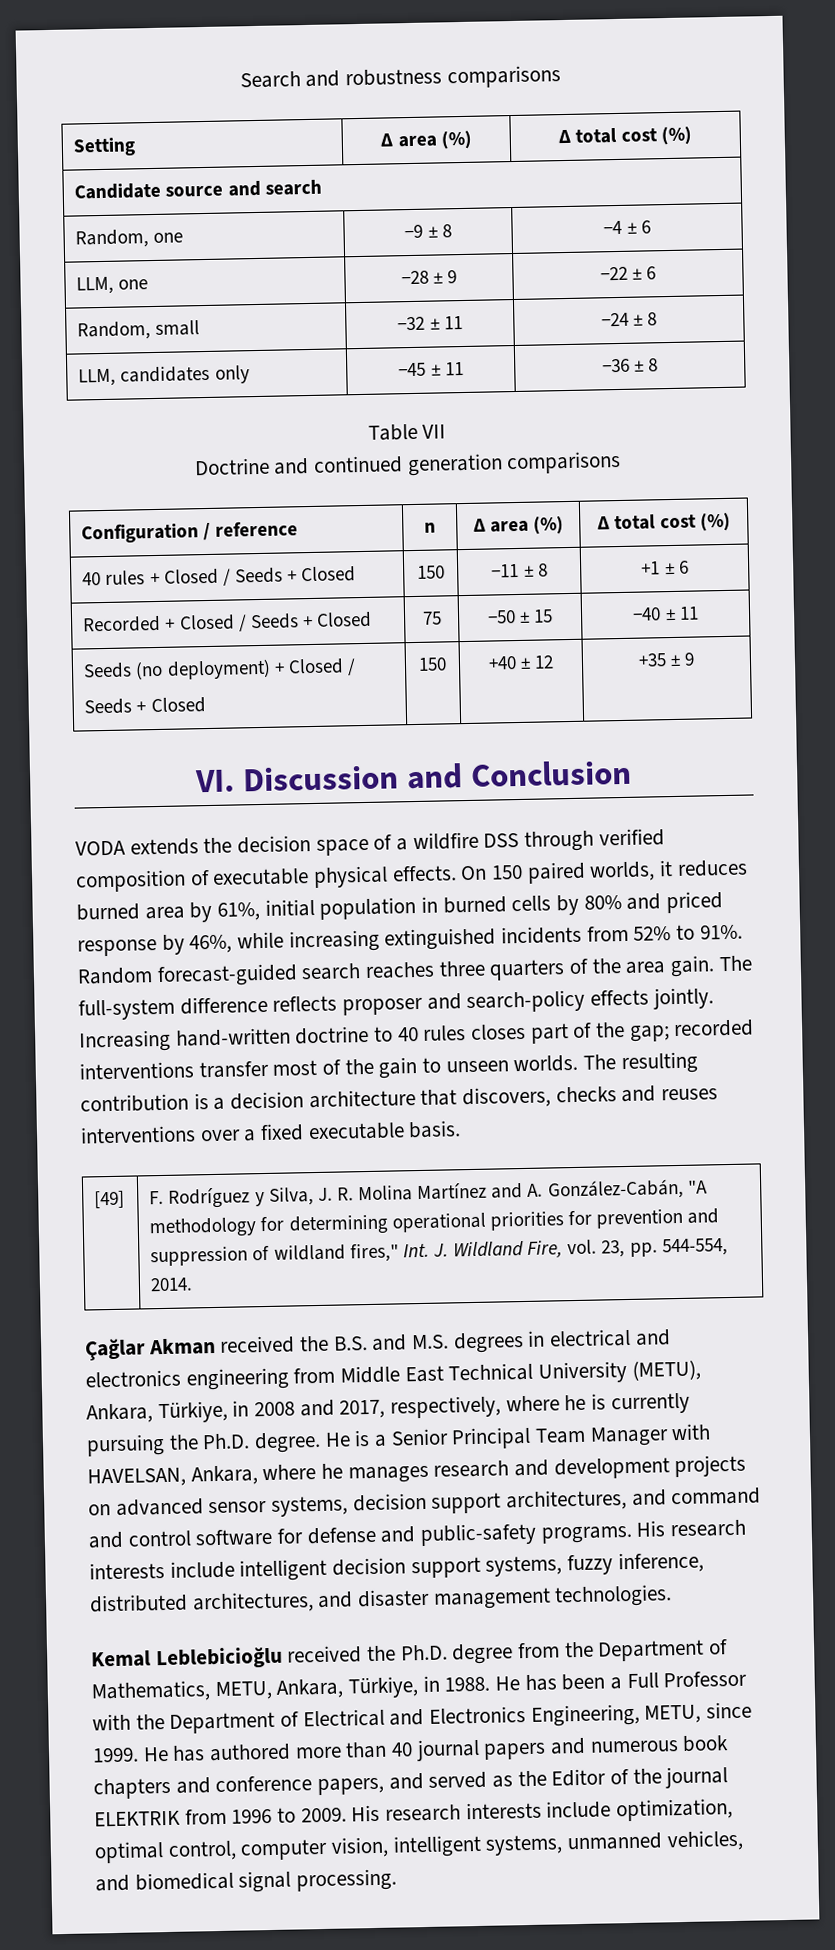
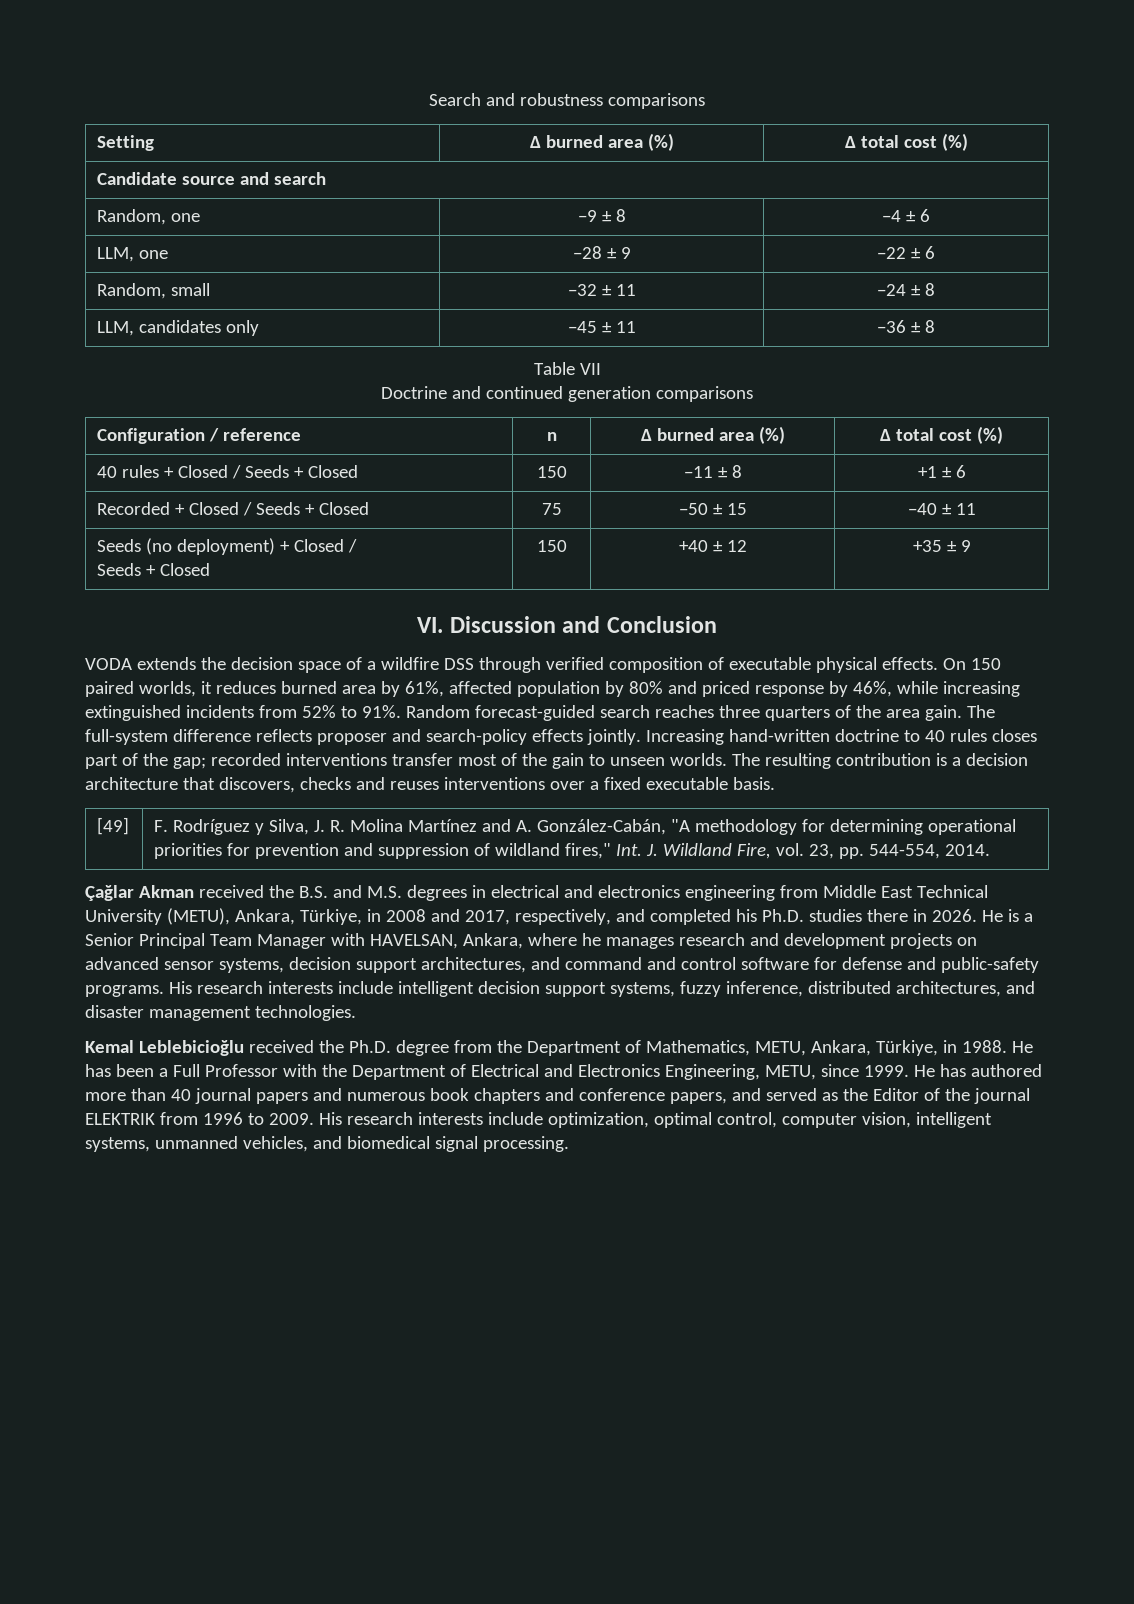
(394, 140) none -> [545,135,603,148] burned
(486, 525) none -> [656,428,714,441] burned
[264,895,552,920] initial population in burned cells -> [448,681,600,697] affected population
[505,1392,690,1415] [86,1431,322,1457] where he is currently pursuing the Ph.D. degree. -> [615,909,977,925] and completed his Ph.D. studies there in 2026.

